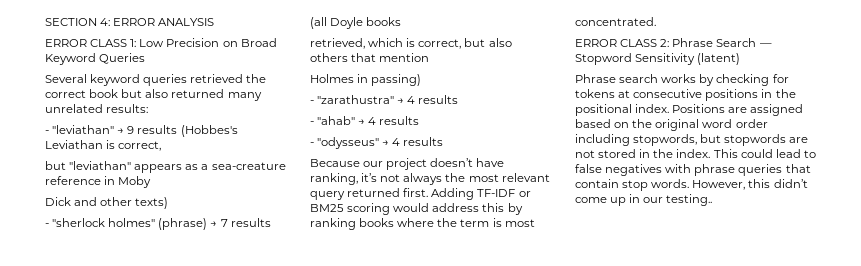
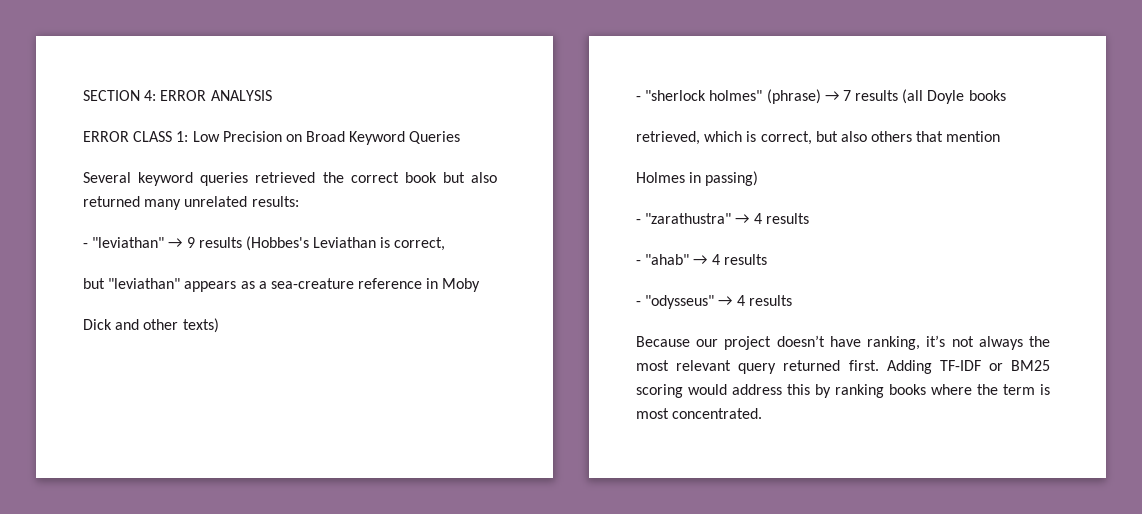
[575,38,772,47] [575,53,741,65] [575,74,789,86] [575,89,796,101] [575,104,804,116] [575,119,768,131] [575,134,809,146] [575,149,816,158] [575,164,811,176] [575,179,808,191] [575,194,713,206] // ERROR CLASS 2: Phrase Search — Stopword Sensitivity (latent) // Phrase search works by checking for tokens at consecutive positions in the positional index. Positions are assigned based on the original word order including stopwords, but stopwords are not stored in the index. This could lead to false negatives with phrase queries that contain stop words. However, this didn’t come up in our testing.. -> (763, 413) none

